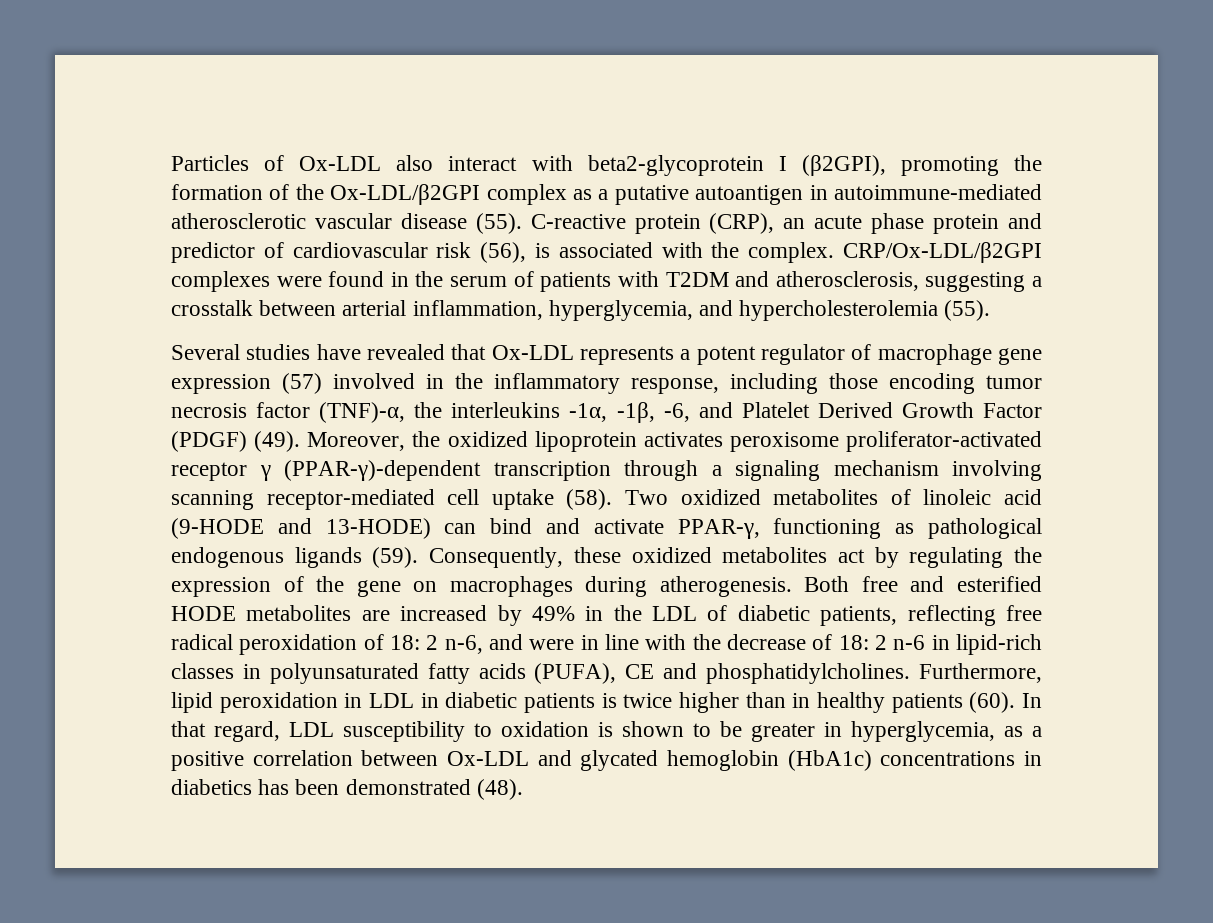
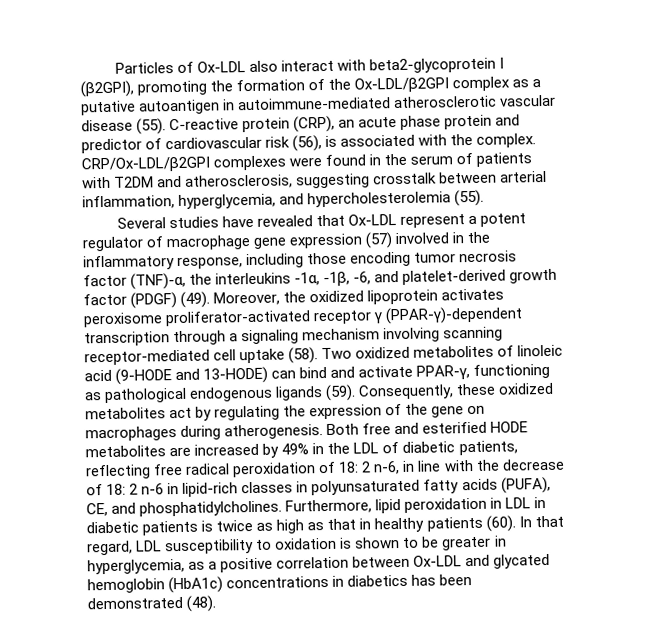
[1032,276,1043,287] a -> (371, 181) none
[579,346,674,365] represents -> [400,214,466,228] represent
[741,402,1042,418] Platelet Derived Growth Factor -> [402,268,558,285] [83,293,127,306] platelet-derived growth factor
[489,634,575,650] and were -> (401, 467) none
[625,664,655,679] CE -> [86,502,108,517] CE,
[679,692,786,713] higher than -> [256,518,357,534] as high as that

